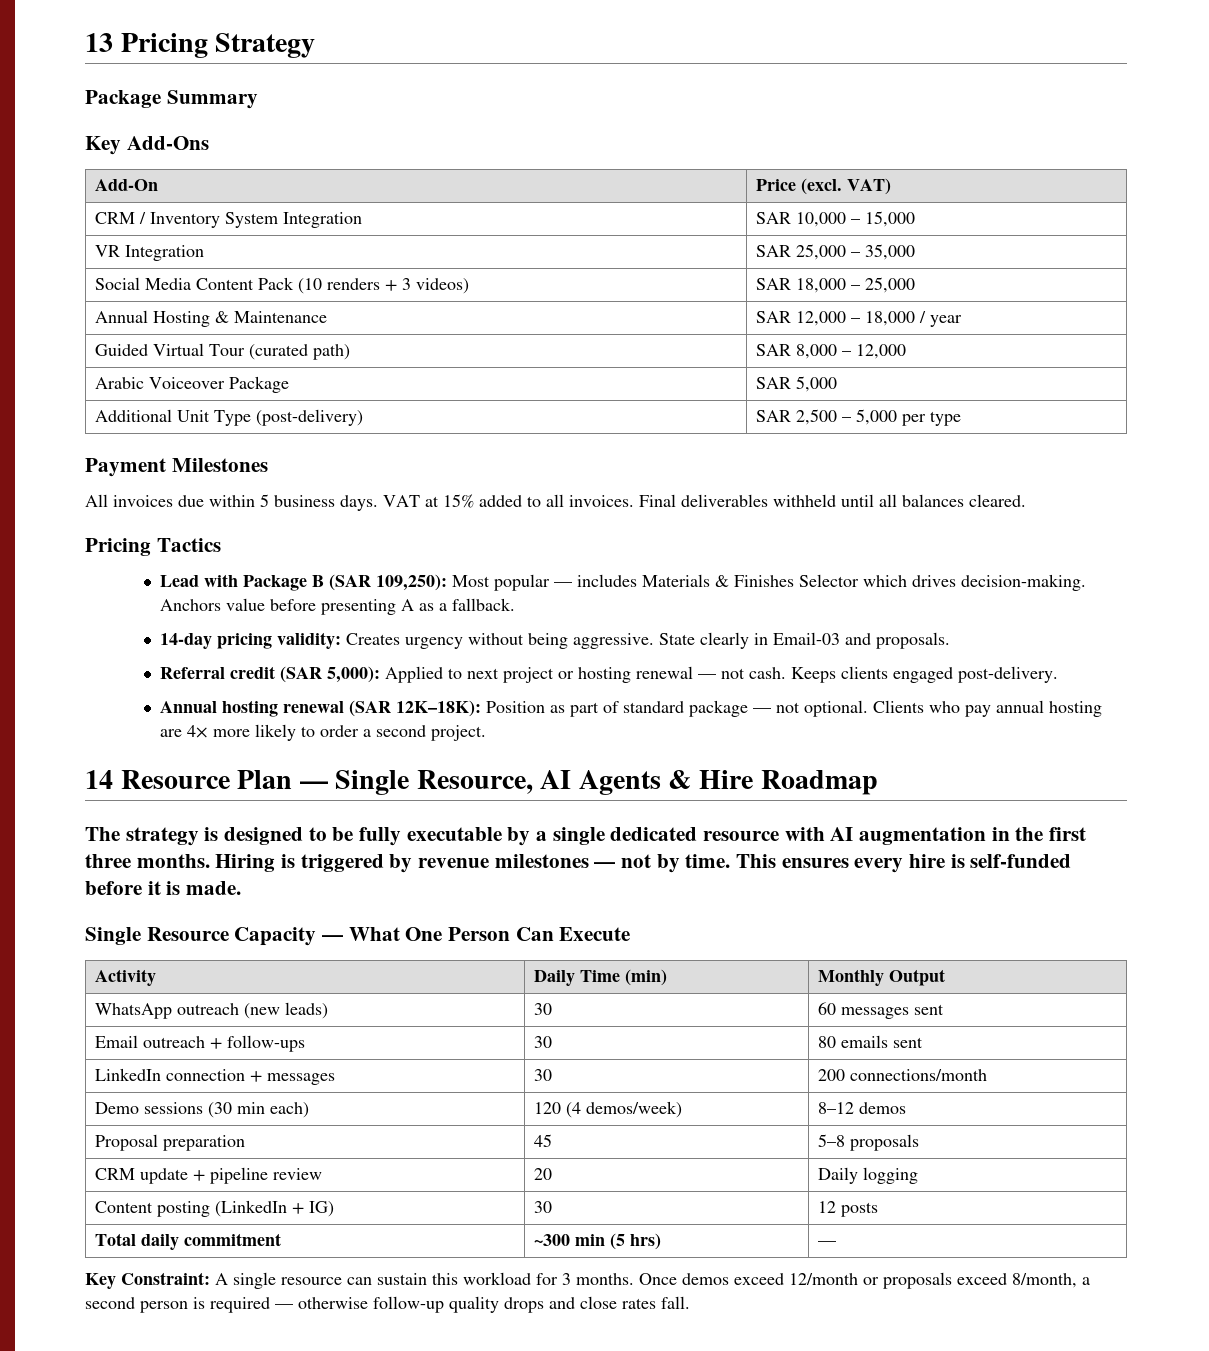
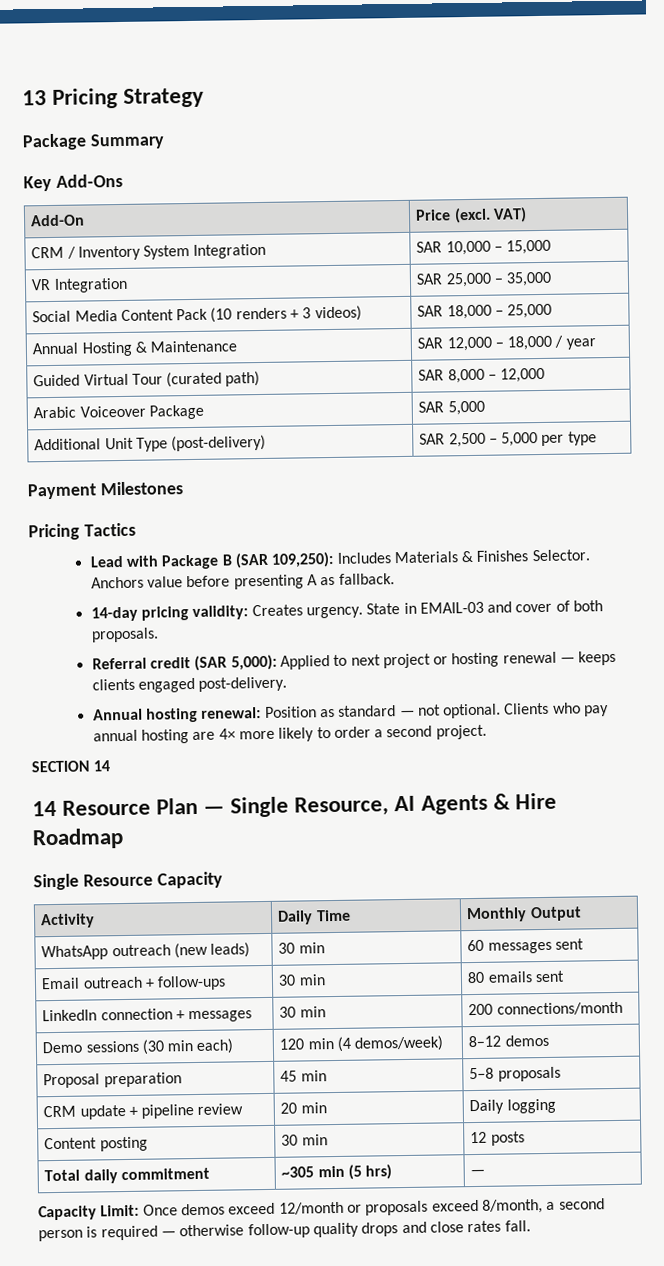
[85,494,1026,511] // All invoices due within 5 business days. VAT at 15% added to all invoices. Final deliverables withheld until all balances cleared. -> (183, 488) none
[452,574,1087,591] Most popular — includes Materials & Finishes Selector which drives decision-making. -> [336,549,590,564] Includes Materials & Finishes Selector.
[439,603,448,611] a -> (336, 581) none
[405,632,872,649] urgency without being aggressive. State clearly in Email-03 and -> [305,600,604,619] urgency. State in EMAIL-03 and cover of both
[721,667,837,683] not cash. Keeps -> [578,650,617,666] keeps
[283,700,749,717] renewal (SAR 12K–18K): Position as part of standard package -> [201,705,397,719] renewal: Position as standard
(487, 733) none -> [31,760,111,773] // SECTION 14
[85,827,1087,846] [85,854,1072,873] [85,881,242,895] [85,927,631,946] The strategy is designed to be fully executable by a single dedicated resource with AI augmentation in the first three months. Hiring is triggered by revenue milestones — not by time. This ensures every hire is self-funded before it is made. // Single Resource Capacity — What One Person Can Execute -> [33,871,223,891] Single Resource Capacity
[625,969,668,986] (min) -> (351, 915) none
(553, 1009) none -> [298,942,325,954] min
(553, 1042) none -> [298,974,326,986] min
(553, 1075) none -> [299,1006,326,1018] min
(562, 1108) none -> [307,1038,334,1050] min
(553, 1140) none -> [300,1070,327,1082] min
(553, 1174) none -> [300,1102,327,1114] min
[215,1200,335,1217] [534,1201,553,1213] (LinkedIn + IG) | 30 -> [281,1134,328,1146] | 30 min
[534,1234,571,1246] ~300 -> [281,1166,315,1178] ~305
[85,1272,634,1289] Key Constraint: A single resource can sustain this workload for 3 months. -> [38,1204,140,1221] Capacity Limit:

